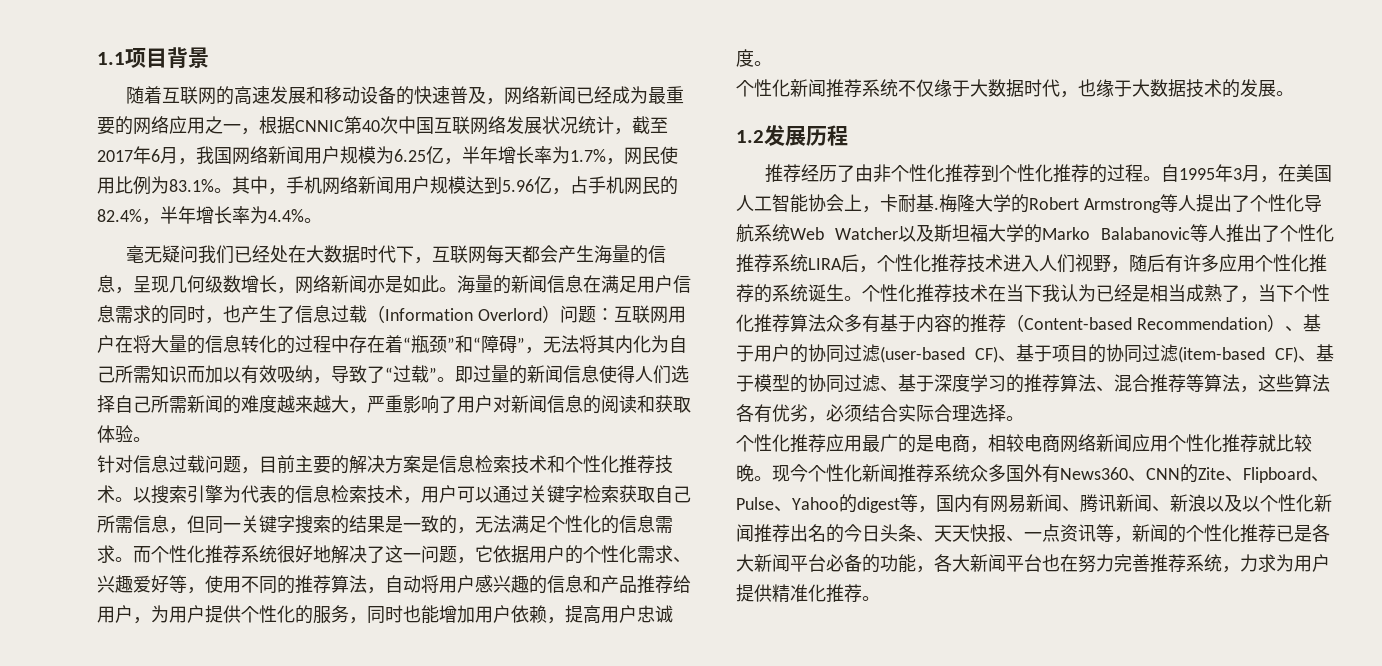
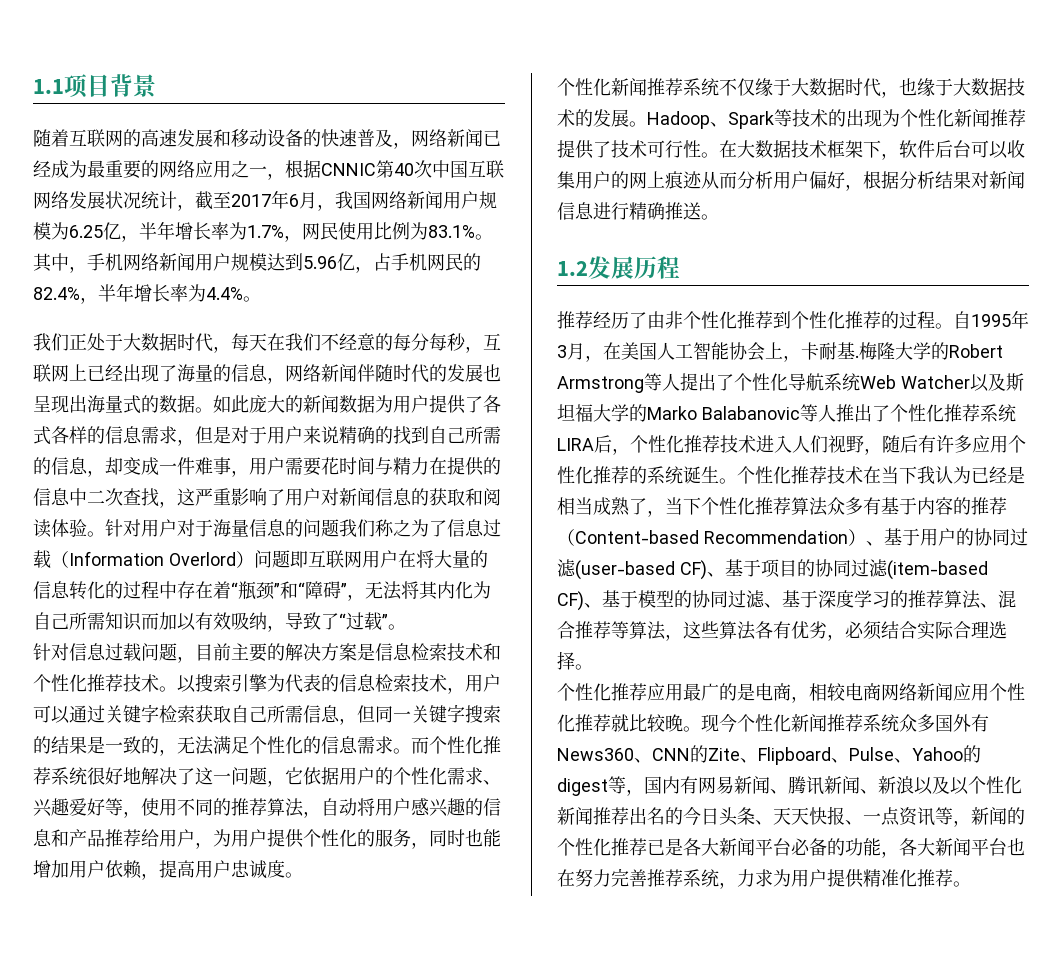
[125,245,666,264] [97,275,691,294] [97,305,277,324] 毫无疑问我们已经处在大数据时代下，互联网每天都会产生海量的信息，呈现几何级数增长，网络新闻亦是如此。海量的新闻信息在满足用户信息需求的同时，也产生 -> [33,333,501,353] [33,364,501,384] [33,395,501,414] [33,426,501,446] [33,457,501,477] [33,488,501,508] [33,519,429,538] 我们正处于大数据时代，每天在我们不经意的每分每秒，互联网上已经出现了海量的信息，网络新闻伴随时代的发展也呈现出海量式的数据。如此庞大的新闻数据为用户提供了各式各样的信息需求，但是对于用户来说精确的找到自己所需的信息，却变成一件难事，用户需要花时间与精力在提供的信息中二次查找，这严重影响了用户对新闻信息的获取和阅读体验。针对用户对于海量信息的问题我们称之为
[595,308,614,321] ： -> [290,551,308,568] 即
[455,365,689,384] [97,395,691,414] [97,425,151,443] 即过量的新闻信息使得人们选择自己所需新闻的难度越来越大，严重影响了用户对新闻信息的阅读和获取体验。 -> (406, 627) none
(1294, 93) none -> [647,109,1026,129] [557,140,1025,160] [557,171,1025,191] [557,202,719,220] Hadoop、Spark等技术的出现为个性化新闻推荐提供了技术可行性。在大数据技术框架下，软件后台可以收集用户的网上痕迹从而分析用户偏好，根据分析结果对新闻信息进行精确推送。

